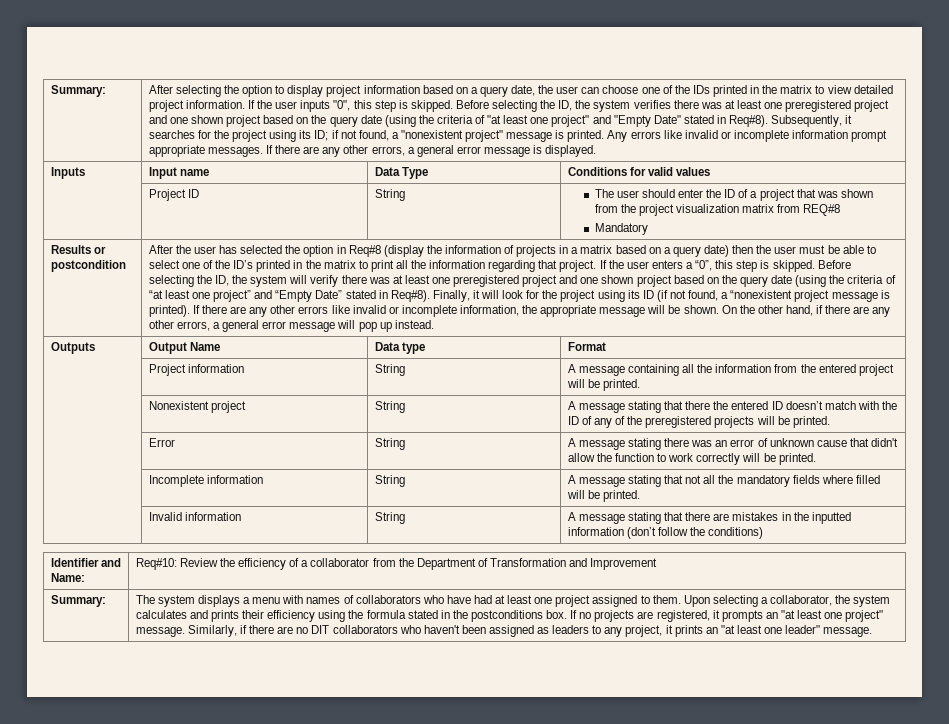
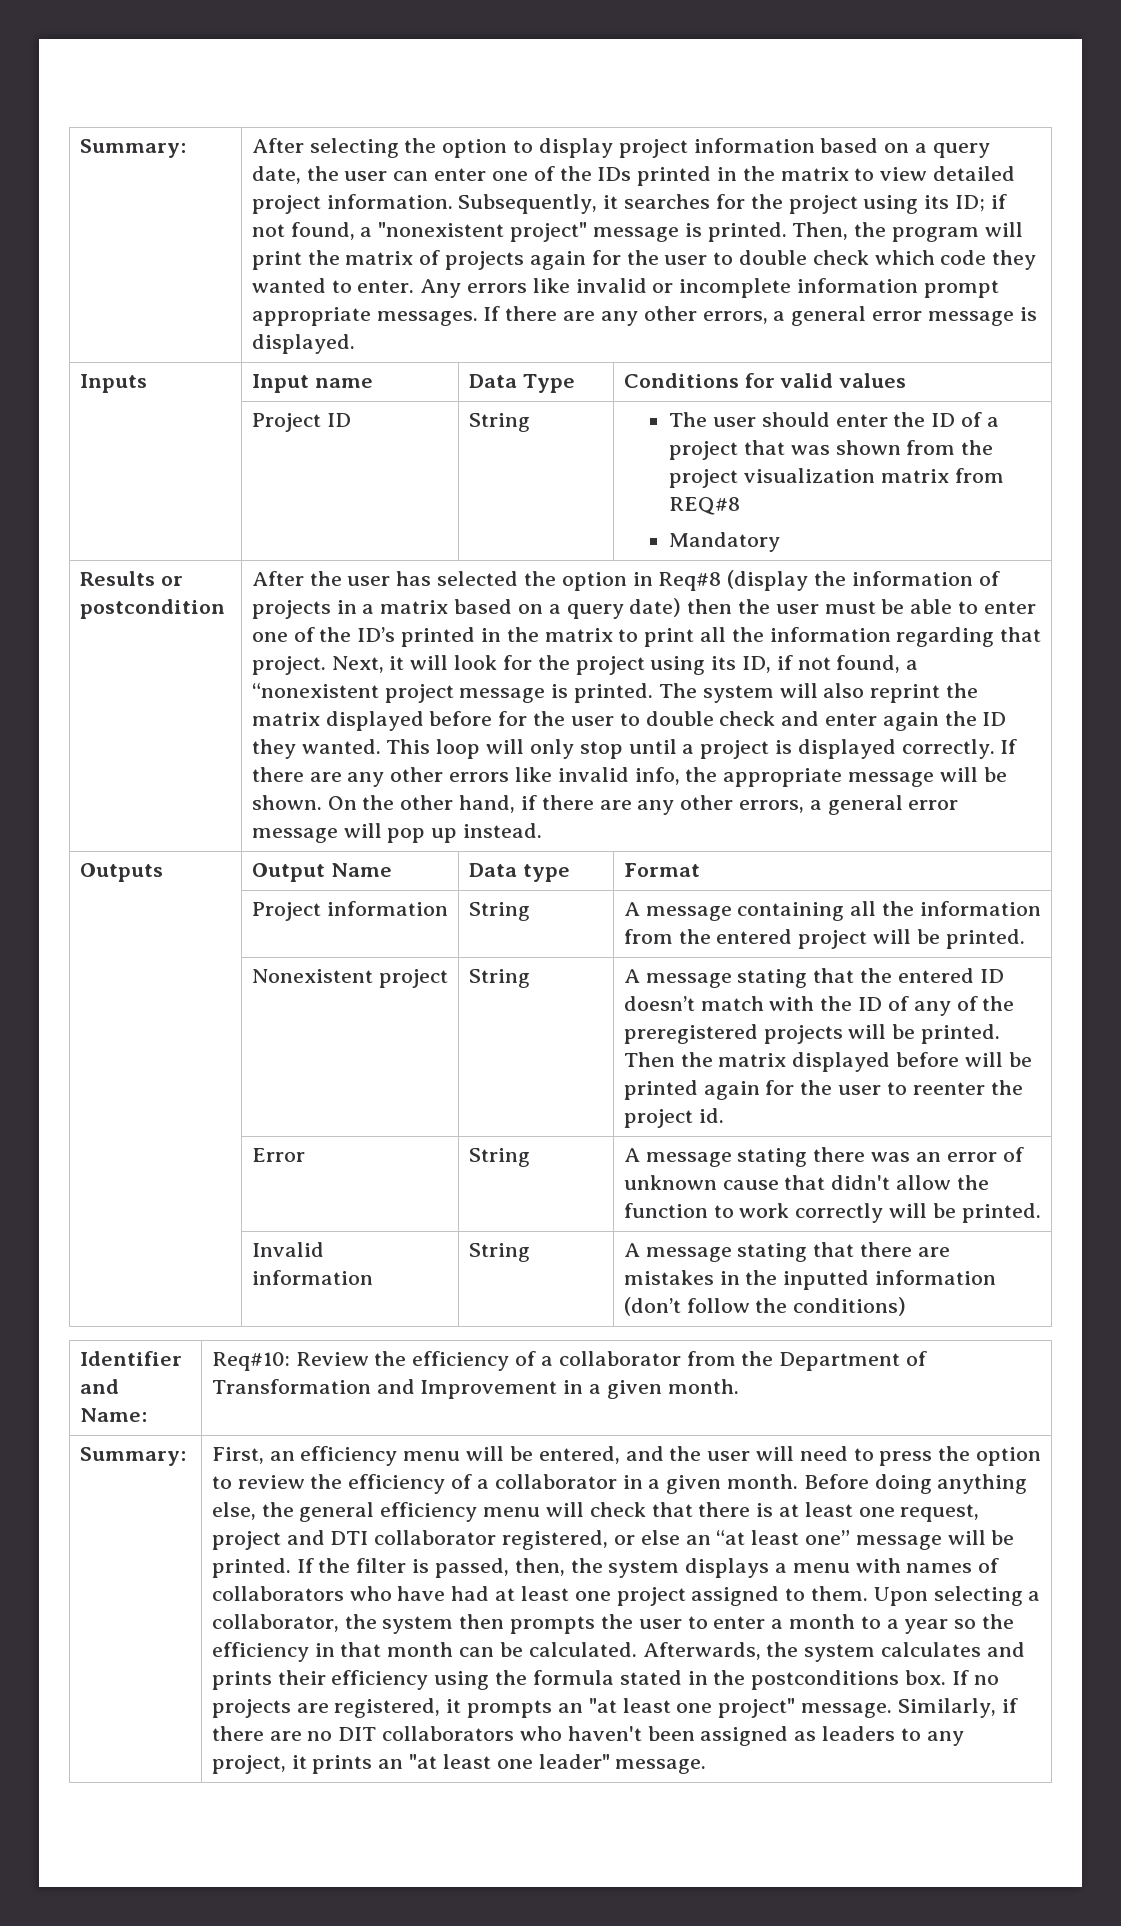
[602,85,639,94] choose -> [434,168,487,181] enter
[247,100,890,112] [148,115,769,127] If the user inputs "0", this step is skipped. Before selecting the ID, the system verifies there was at least one preregistered project and one shown project based on the query date (using the criteria of "at least one project" and "Empty Date" stated in Req#8). -> (453, 201) none
(605, 136) none -> [792,222,1023,242] [251,250,1037,270] [251,278,415,293] Then, the program will print the matrix of projects again for the user to double check which code they wanted to enter.
[148,260,180,269] select -> [983,601,1036,614] enter
[599,260,851,272] [148,275,896,287] [148,290,470,302] If the user enters a “0”, this step is skipped. Before selecting the ID, the system will verify there was at least one preregistered project and one shown project based on the query date (using the criteria of “at least one project” and “Empty Date” stated in Req#8). Finally, -> [331,656,384,673] Next,
[642,290,668,302] ID (if -> [741,655,793,673] ID, if
[148,305,190,317] printed). -> [574,683,978,703] [251,711,1007,731] [251,739,995,759] printed. The system will also reprint the matrix displayed before for the user to double check and enter again the ID they wanted. This loop will only stop until a project is displayed correctly.
[388,305,519,317] or incomplete information, -> [634,767,680,785] info,
[685,401,711,410] there -> (855, 975) none
(830, 422) none -> [623,1052,1032,1072] [623,1080,1023,1100] [623,1108,724,1128] Then the matrix displayed before will be printed again for the user to reenter the project id.
[148,475,263,487] [374,475,405,487] [567,475,880,487] [566,490,640,502] // | Incomplete information | String | A message stating that not all the mandatory fields where filled will be printed. -> (1041, 1213) none
[50,595,106,607] [135,595,155,604] // Summary: | The -> [563,1379,739,1399] [79,1447,186,1466] [211,1446,1041,1466] [211,1474,1028,1494] [211,1502,980,1522] [211,1530,1015,1550] [211,1558,603,1578] in a given month. // Summary: | First, an efficiency menu will be entered, and the user will need to press the option to review the efficiency of a collaborator in a given month. Before doing anything else, the general efficiency menu will check that there is at least one request, project and DTI collaborator registered, or else an “at least one” message will be printed. If the filter is passed, then, the
(891, 601) none -> [459,1614,1014,1634] [211,1642,876,1662] then prompts the user to enter a month to a year so the efficiency in that month can be calculated. Afterwards, the system

